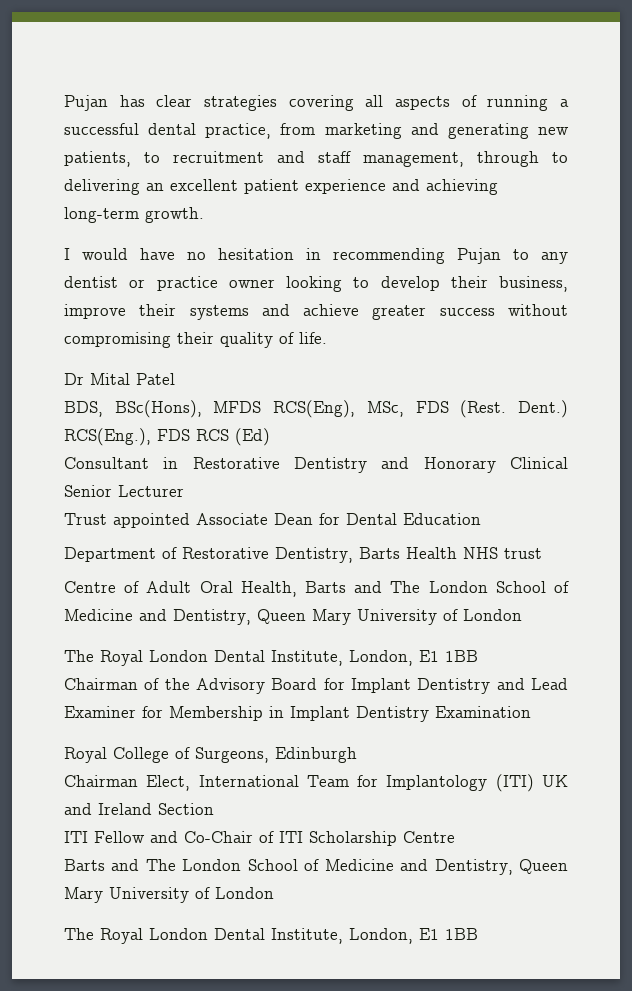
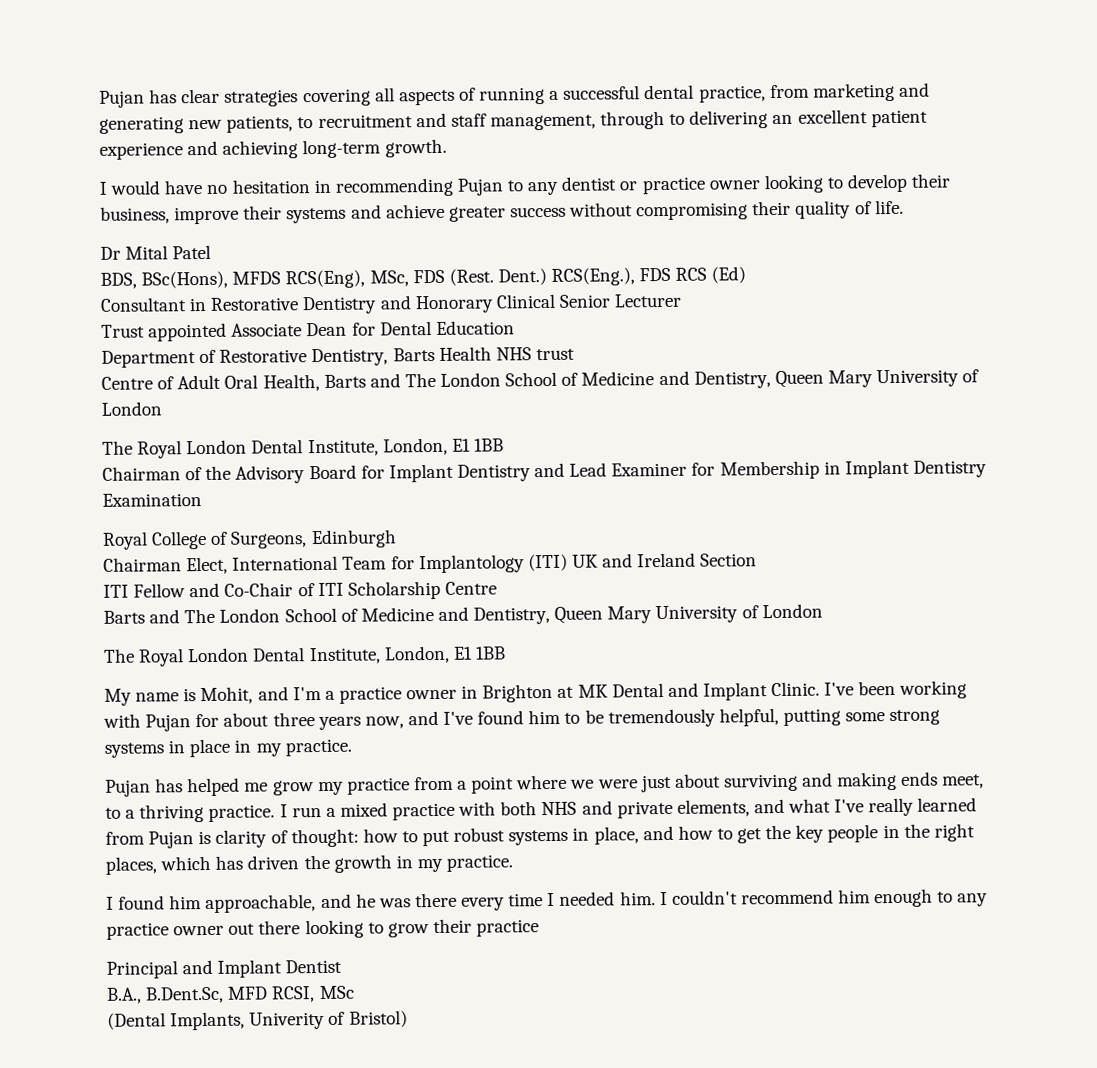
(478, 934) none -> [104,680,968,706] [103,707,941,732] [104,738,352,758] [105,771,985,797] [105,797,978,823] [105,823,975,849] [105,854,514,875] [106,888,989,914] [106,918,540,940] [106,959,343,979] [106,985,355,1004] [107,1010,408,1031] // My name is Mohit, and I'm a practice owner in Brighton at MK Dental and Implant Clinic. I've been working with Pujan for about three years now, and I've found him to be tremendously helpful, putting some strong systems in place in my practice. // Pujan has helped me grow my practice from a point where we were just about surviving and making ends meet, to a thriving practice. I run a mixed practice with both NHS and private elements, and what I've really learned from Pujan is clarity of thought: how to put robust systems in place, and how to get the key people in the right places, which has driven the growth in my practice. // I found him approachable, and he was there every time I needed him. I couldn't recommend him enough to any practice owner out there looking to grow their practice // Principal and Implant Dentist // B.A., B.Dent.Sc, MFD RCSI, MSc // (Dental Implants, Univerity of Bristol)

